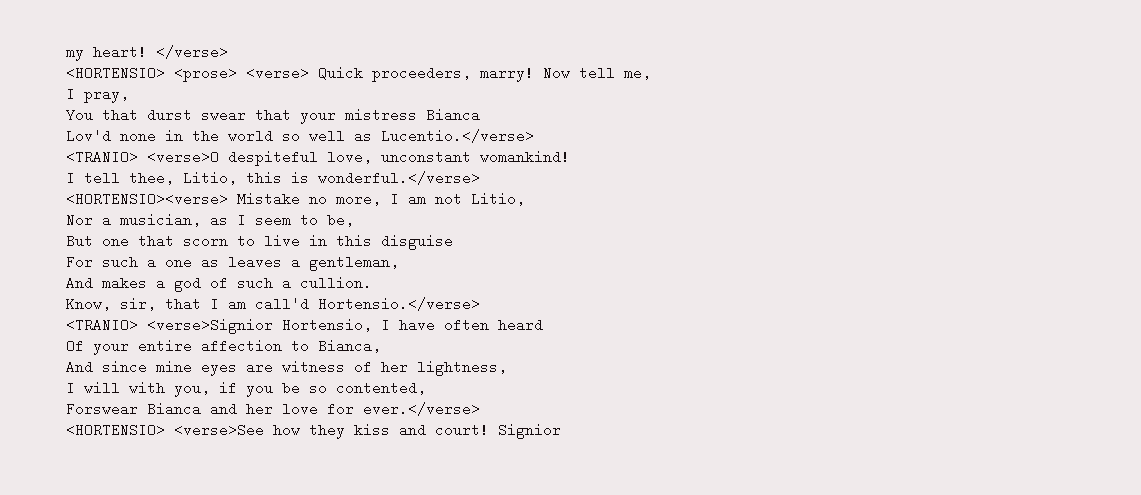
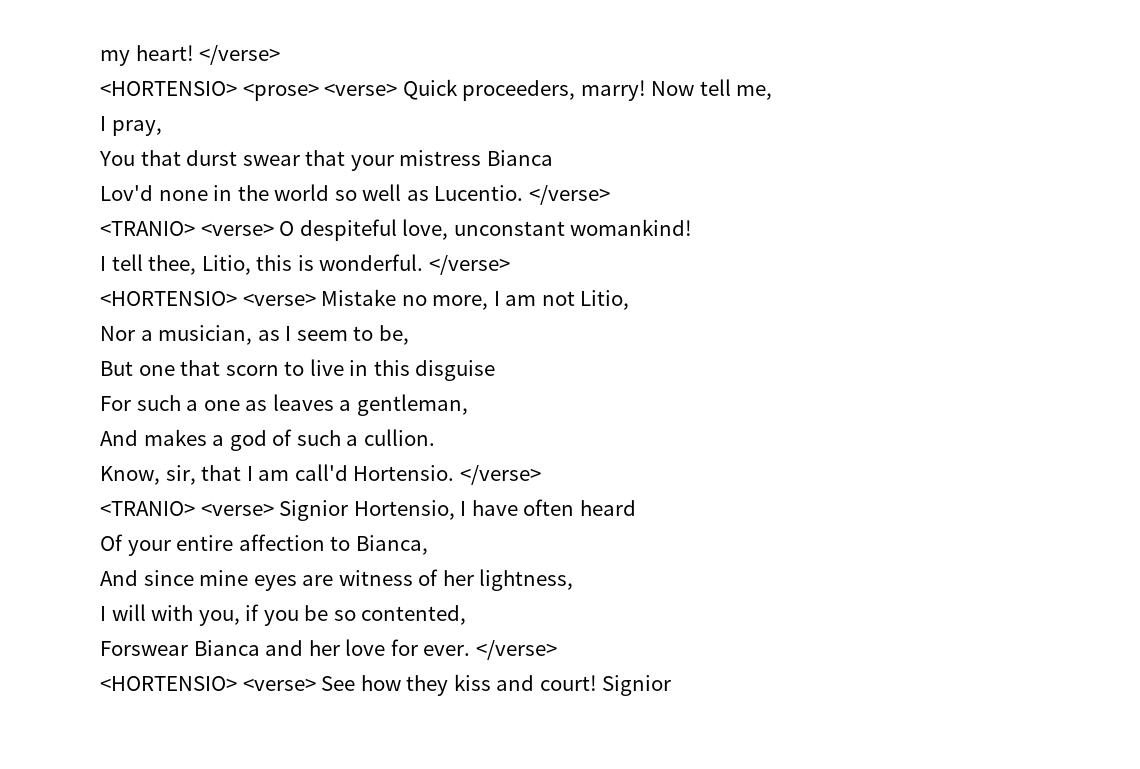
[381,129,534,143] [66,150,219,164] Lucentio.</verse> // <TRANIO> <verse>O -> [434,185,610,205] [100,221,295,236] Lucentio. </verse> // <TRANIO> <verse> O
[318,171,480,185] [66,192,228,206] wonderful.</verse> // <HORTENSIO><verse> -> [319,254,510,275] [100,291,316,306] wonderful. </verse> // <HORTENSIO> <verse>
[318,297,480,311] [66,318,273,334] Hortensio.</verse> // <TRANIO> <verse>Signior -> [353,465,541,485] [100,500,349,521] Hortensio. </verse> // <TRANIO> <verse> Signior
[363,402,480,416] [66,423,264,437] ever.</verse> // <HORTENSIO> <verse>See -> [423,640,557,660] [100,676,356,691] ever. </verse> // <HORTENSIO> <verse> See

